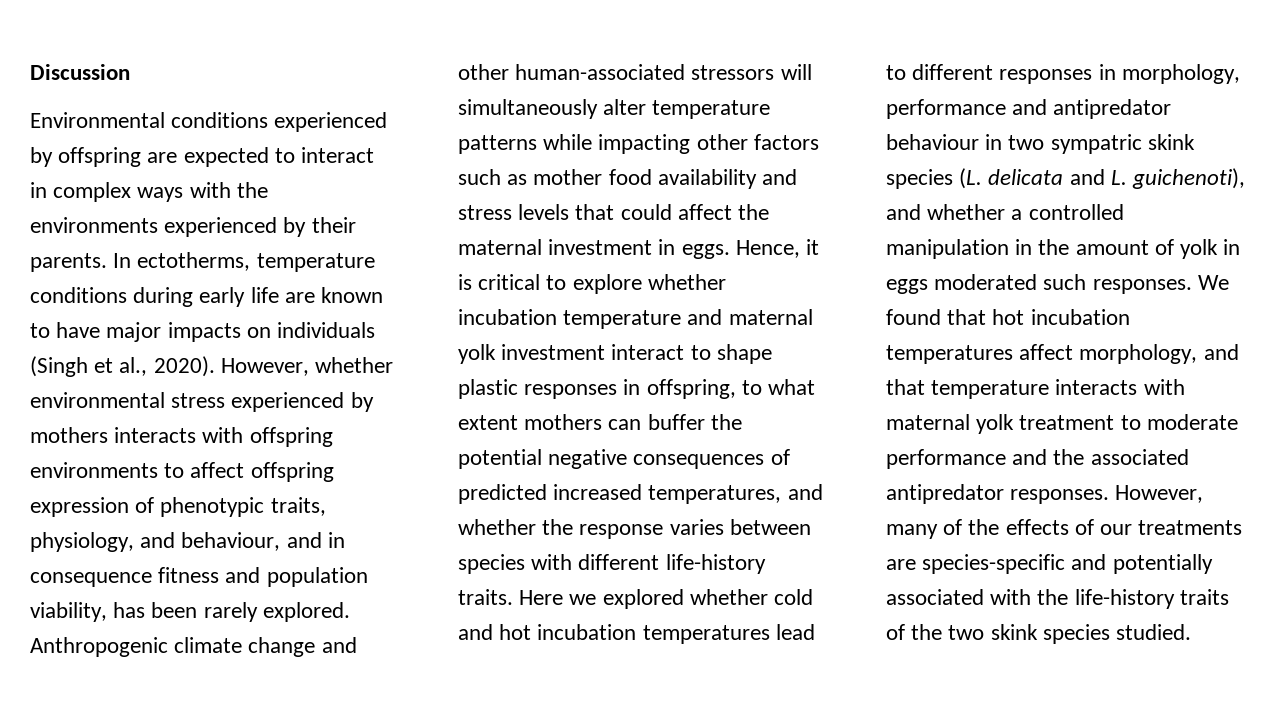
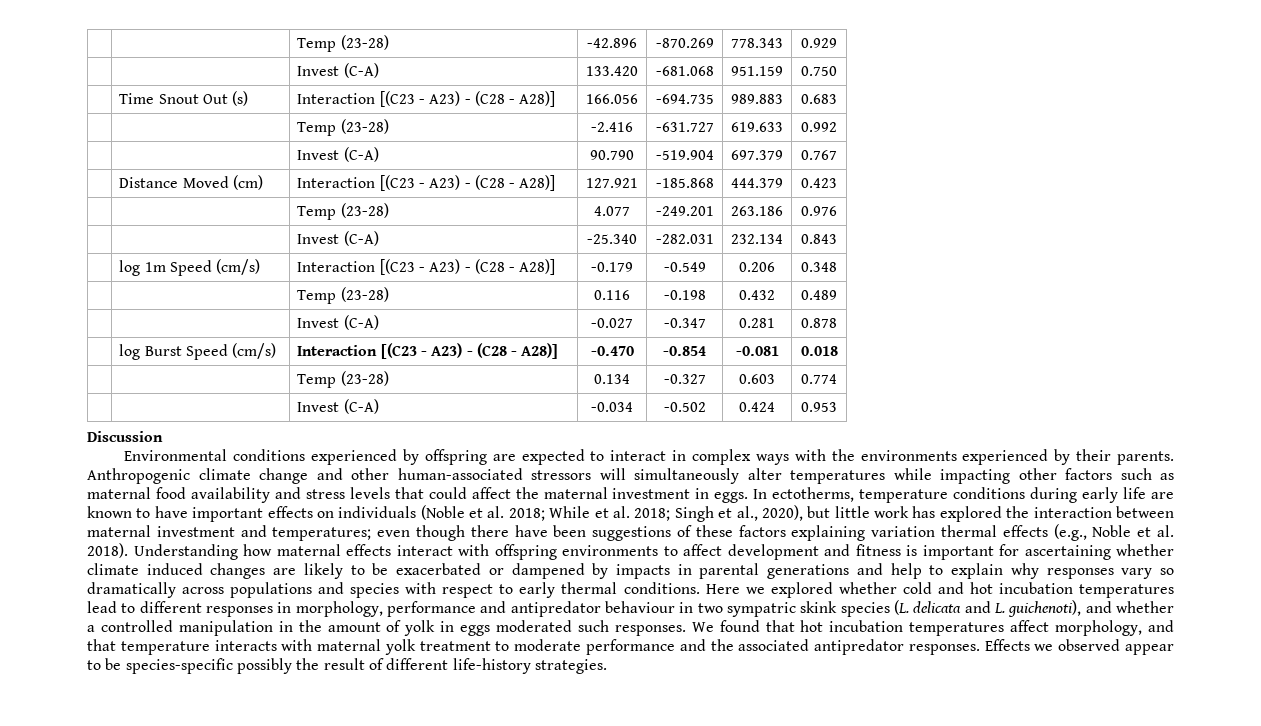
(30, 72) none -> [297,35,389,52] [587,38,637,48] [655,38,714,48] [731,38,783,48] [801,38,837,48] [297,63,379,78] [586,66,638,76] [655,66,714,76] [731,66,783,76] [801,66,837,76] [119,91,249,106] [297,91,556,107] [586,94,638,104] [655,94,714,104] [731,94,783,104] [801,94,837,104] [297,119,389,136] [591,122,633,132] [655,122,714,132] [731,122,783,132] [801,122,837,132] [297,147,379,162] [590,150,634,160] [655,150,714,160] [731,150,783,160] [801,150,837,160] [119,175,263,190] [297,175,556,191] [586,178,638,188] [655,178,714,188] [731,178,783,188] [801,178,837,188] [297,203,389,220] [594,206,630,216] [655,206,714,216] [731,206,783,216] [801,206,837,216] [297,231,379,246] [587,234,637,244] [655,234,714,244] [731,234,783,244] [801,234,837,244] [119,259,261,276] [297,259,556,275] [591,262,633,272] [663,262,706,272] [739,262,775,272] [801,262,837,272] [297,287,389,304] [594,290,630,300] [663,290,706,300] [739,290,775,300] [801,290,837,300] [297,315,379,330] [591,318,633,328] [663,318,706,328] [739,318,775,328] [801,318,837,328] [119,343,277,360] [297,343,559,359] [590,346,634,356] [663,346,706,356] [735,346,779,356] [800,346,838,356] [297,371,389,388] [594,374,630,384] [663,374,706,384] [739,374,775,384] [801,374,837,384] [297,399,379,414] [591,402,633,412] [663,402,706,412] [739,402,775,412] [801,402,837,412] | | Temp (23-28) | -42.896 | -870.269 | 778.343 | 0.929 // | | Invest (C-A) | 133.420 | -681.068 | 951.159 | 0.750 // | Time Snout Out (s) | Interaction [(C23 - A23) - (C28 - A28)] | 166.056 | -694.735 | 989.883 | 0.683 // | | Temp (23-28) | -2.416 | -631.727 | 619.633 | 0.992 // | | Invest (C-A) | 90.790 | -519.904 | 697.379 | 0.767 // | Distance Moved (cm) | Interaction [(C23 - A23) - (C28 - A28)] | 127.921 | -185.868 | 444.379 | 0.423 // | | Temp (23-28) | 4.077 | -249.201 | 263.186 | 0.976 // | | Invest (C-A) | -25.340 | -282.031 | 232.134 | 0.843 // | log 1m Speed (cm/s) | Interaction [(C23 - A23) - (C28 - A28)] | -0.179 | -0.549 | 0.206 | 0.348 // | | Temp (23-28) | 0.116 | -0.198 | 0.432 | 0.489 // | | Invest (C-A) | -0.027 | -0.347 | 0.281 | 0.878 // | log Burst Speed (cm/s) | Interaction [(C23 - A23) - (C28 - A28)] | -0.470 | -0.854 | -0.081 | 0.018 // | | Temp (23-28) | 0.134 | -0.327 | 0.603 | 0.774 // | | Invest (C-A) | -0.034 | -0.502 | 0.424 | 0.953 //
[113,252,375,272] [30,287,384,307] [30,322,376,342] [30,356,394,377] [30,392,374,412] [30,427,333,447] [30,462,334,482] [30,497,326,517] [30,532,345,552] [30,567,368,587] [30,602,350,622] In ectotherms, temperature conditions during early life are known to have major impacts on individuals (Singh et al., 2020). However, whether environmental stress experienced by mothers interacts with offspring environments to affect offspring expression of phenotypic traits, physiology, and behaviour, and in consequence fitness and population viability, has been rarely explored. -> (1174, 458) none
[652,100,771,119] [458,135,537,154] temperature patterns -> [790,470,885,484] temperatures
[533,169,603,185] mother -> [87,487,151,499] maternal
[735,239,820,258] [458,274,726,294] [458,309,813,329] [458,344,772,364] [458,379,816,399] [458,414,742,430] [458,449,790,469] [458,484,823,504] [458,519,811,539] [458,554,766,574] [458,589,513,605] Hence, it is critical to explore whether incubation temperature and maternal yolk investment interact to shape plastic responses in offspring, to what extent mothers can buffer the potential negative consequences of predicted increased temperatures, and whether the response varies between species with different life-history traits. -> [753,487,1175,503] [87,505,1174,522] [87,524,1174,541] [87,543,1174,560] [87,563,1175,579] [87,582,700,598] In ectotherms, temperature conditions during early life are known to have important effects on individuals (Noble et al. 2018; While et al. 2018; Singh et al., 2020), but little work has explored the interaction between maternal investment and temperatures; even though there have been suggestions of these factors explaining variation thermal effects (e.g., Noble et al. 2018). Understanding how maternal effects interact with offspring environments to affect development and fitness is important for ascertaining whether climate induced changes are likely to be exacerbated or dampened by impacts in parental generations and help to explain why responses vary so dramatically across populations and species with respect to early thermal conditions.
[1115,485,1204,503] [886,519,1243,539] [886,554,1213,574] [886,589,1229,609] [886,624,1192,644] However, many of the effects of our treatments are species-specific and potentially associated with the life-history traits of the two skink species studied. -> [984,639,1175,655] [87,658,607,674] Effects we observed appear to be species-specific possibly the result of different life-history strategies.

